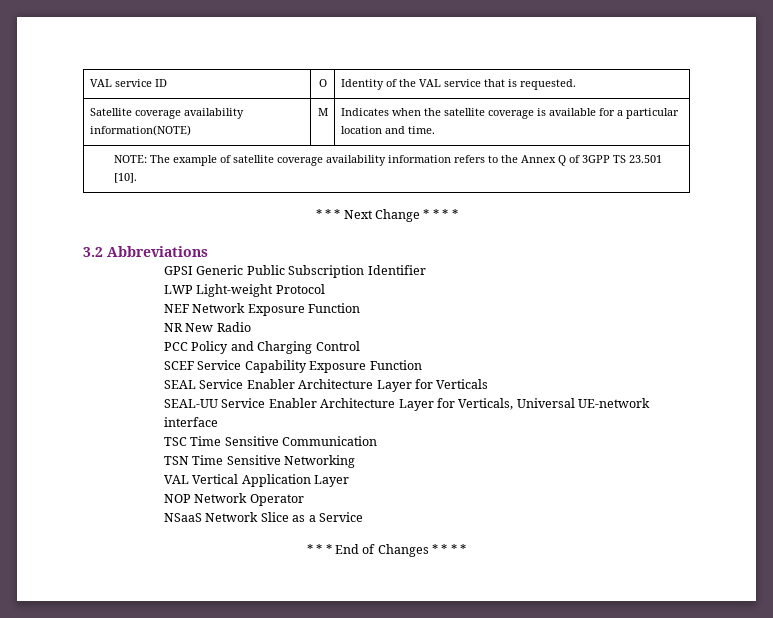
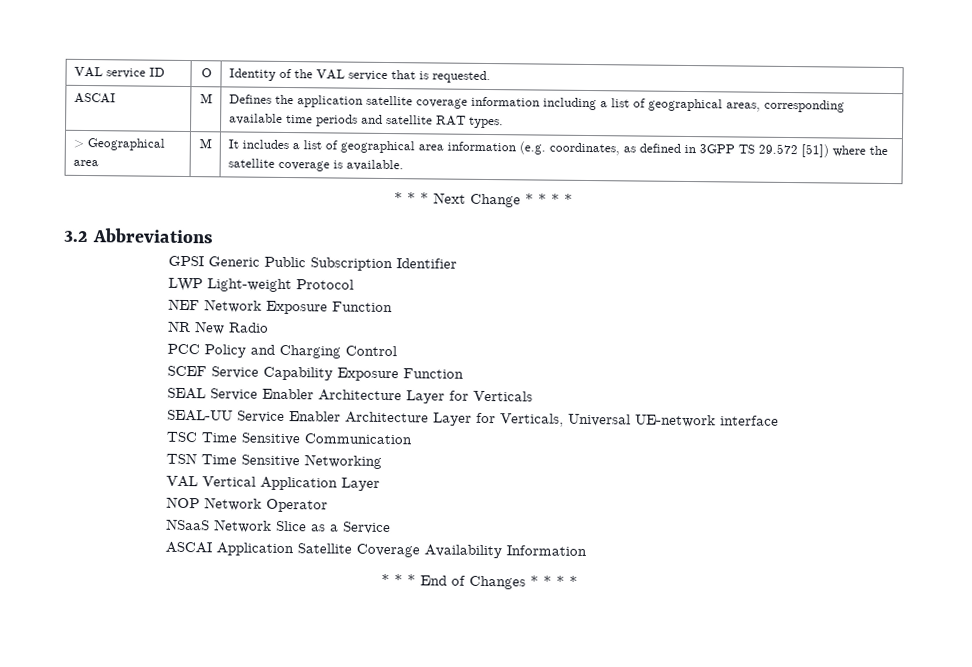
[89,108,244,119] [89,125,191,136] [317,108,328,116] [340,108,679,119] [340,126,435,134] [113,155,662,166] [113,173,137,183] Satellite coverage availability information(NOTE) | M | Indicates when the satellite coverage is available for a particular location and time. // NOTE: The example of satellite coverage availability information refers to the Annex Q of 3GPP TS 23.501 [10]. -> [73,92,116,104] [199,93,213,104] [228,94,845,113] [228,113,504,129] [72,138,165,151] [72,159,99,167] [198,138,212,149] [227,139,888,158] [227,158,404,172] ASCAI | M | Defines the application satellite coverage information including a list of geographical areas, corresponding available time periods and satellite RAT types. // > Geographical area | M | It includes a list of geographical area information (e.g. coordinates, as defined in 3GPP TS 29.572 [51]) where the satellite coverage is available.
(363, 517) none -> [165,541,588,559] // ASCAI Application Satellite Coverage Availability Information

